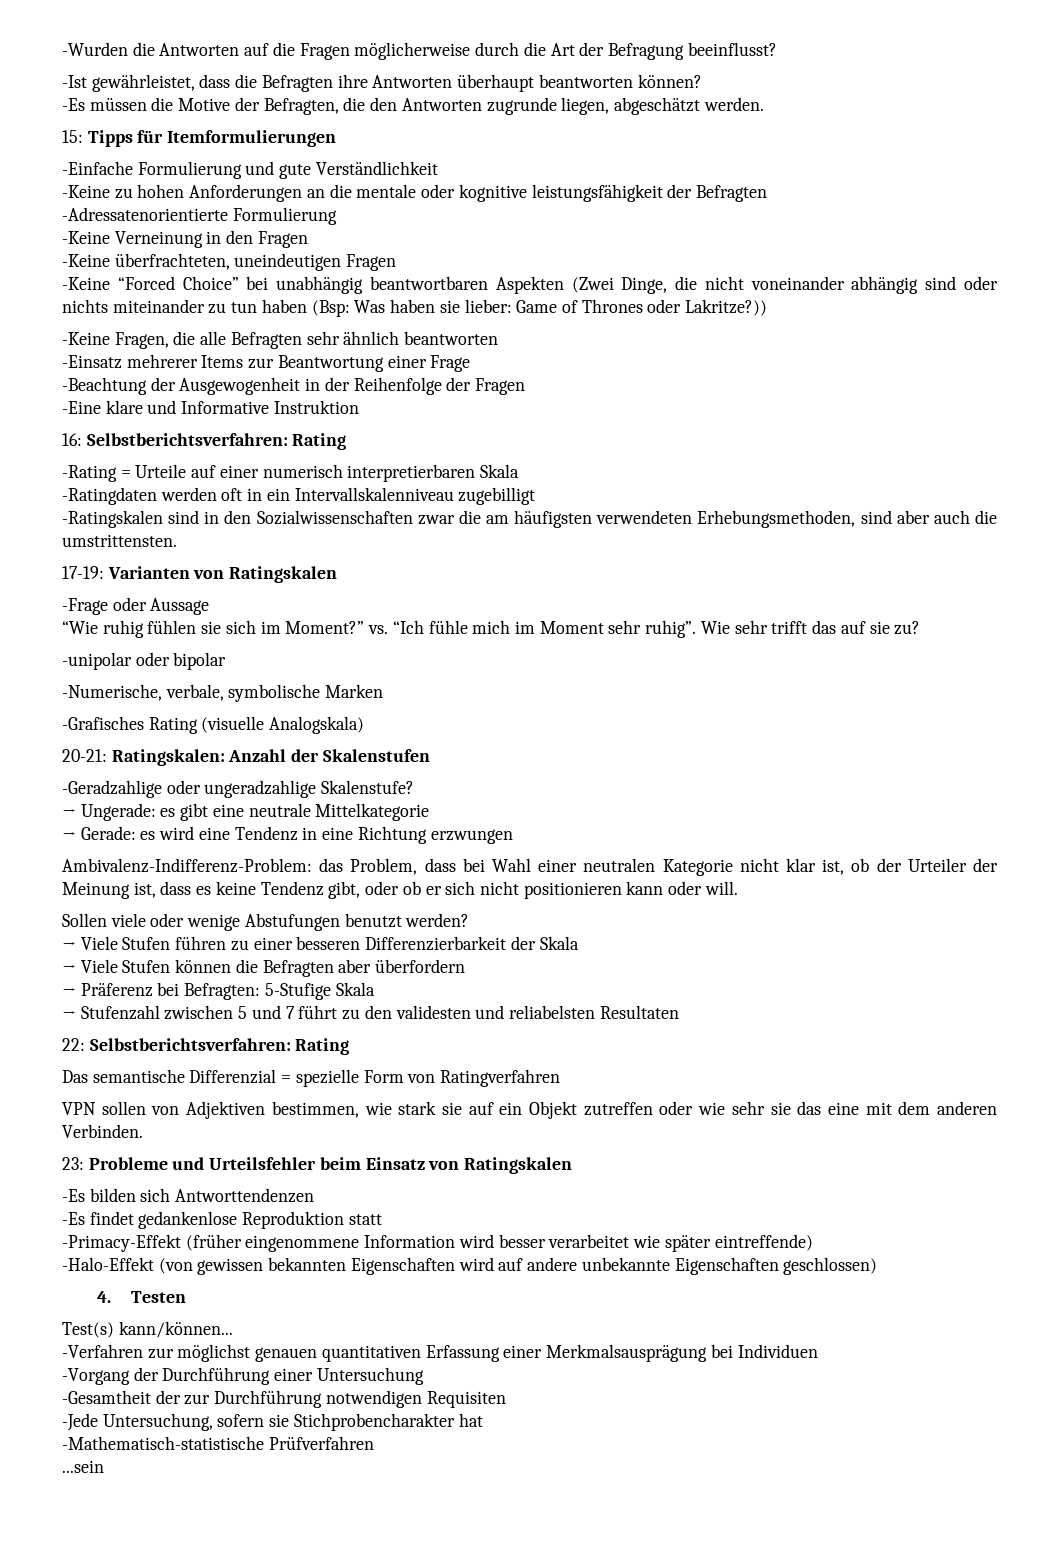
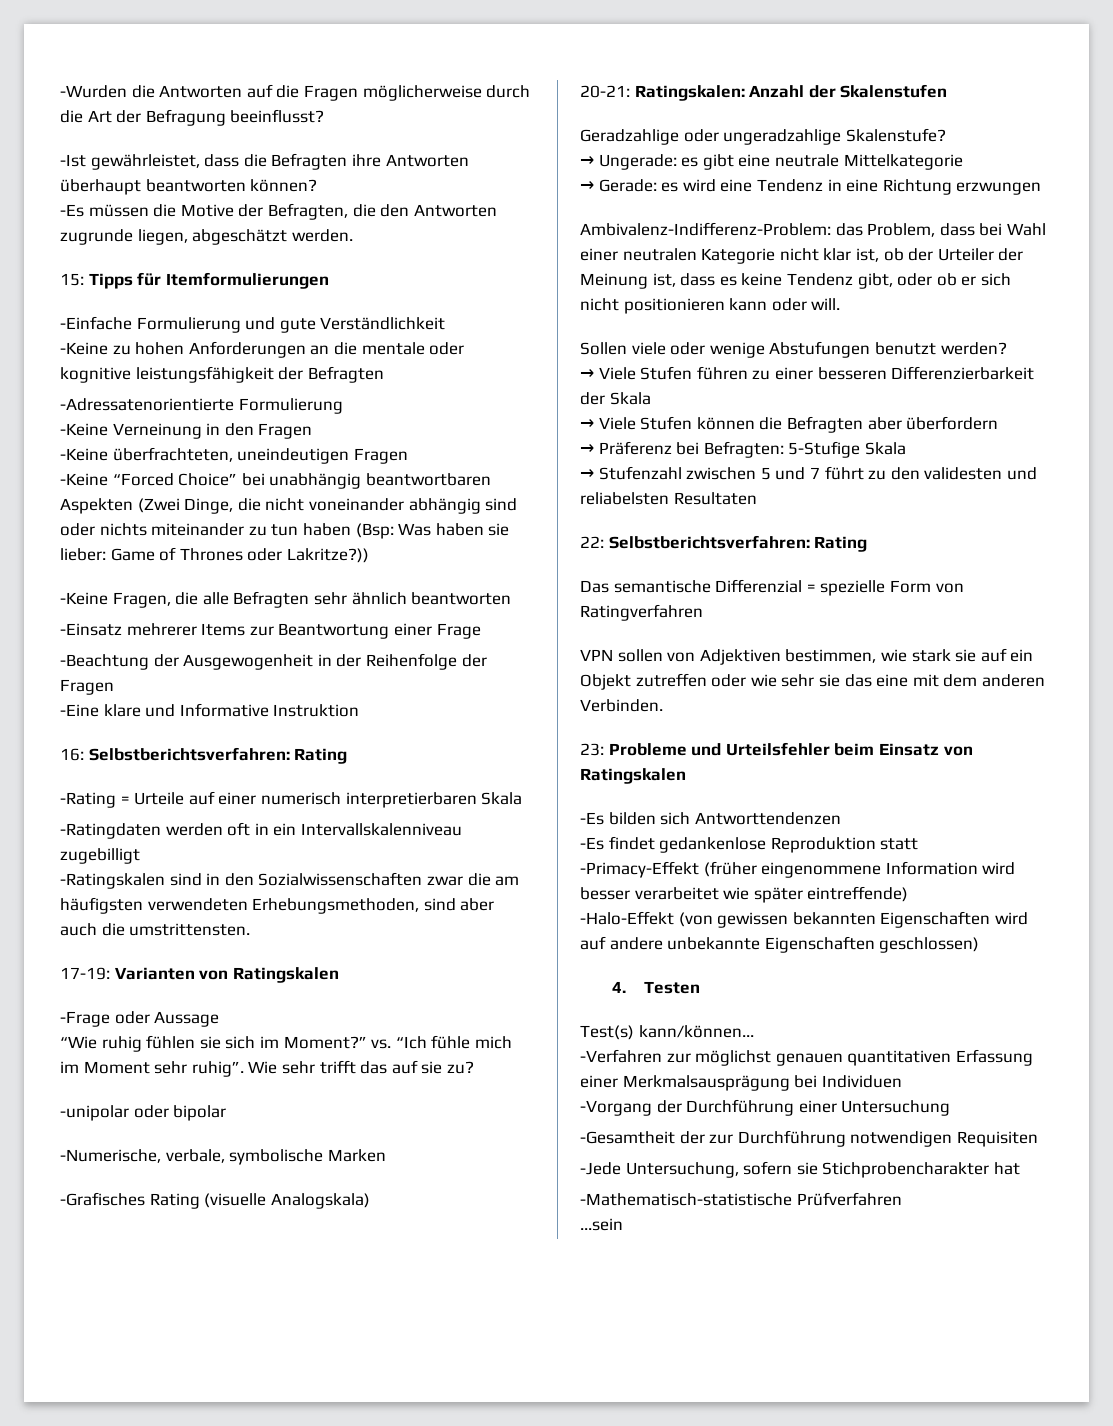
[62,780,162,798] -Geradzahlige -> [580,129,679,145] Geradzahlige

